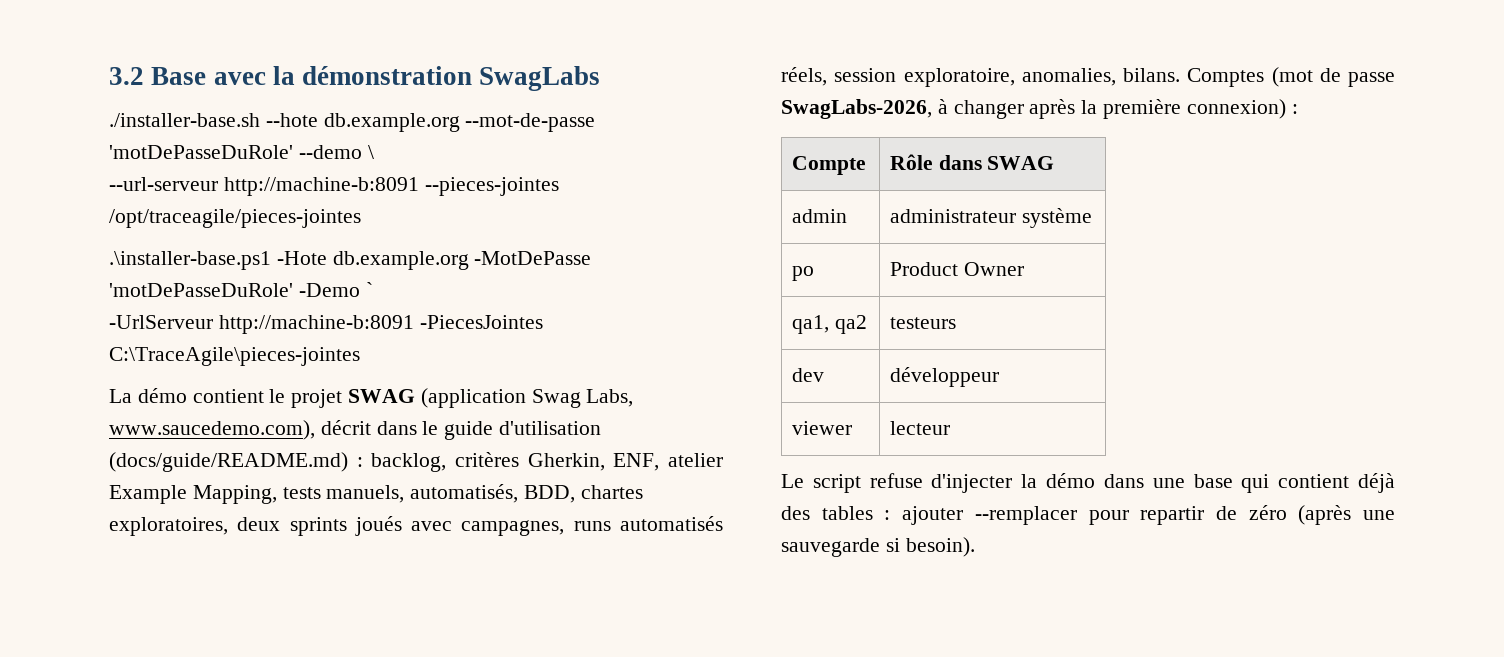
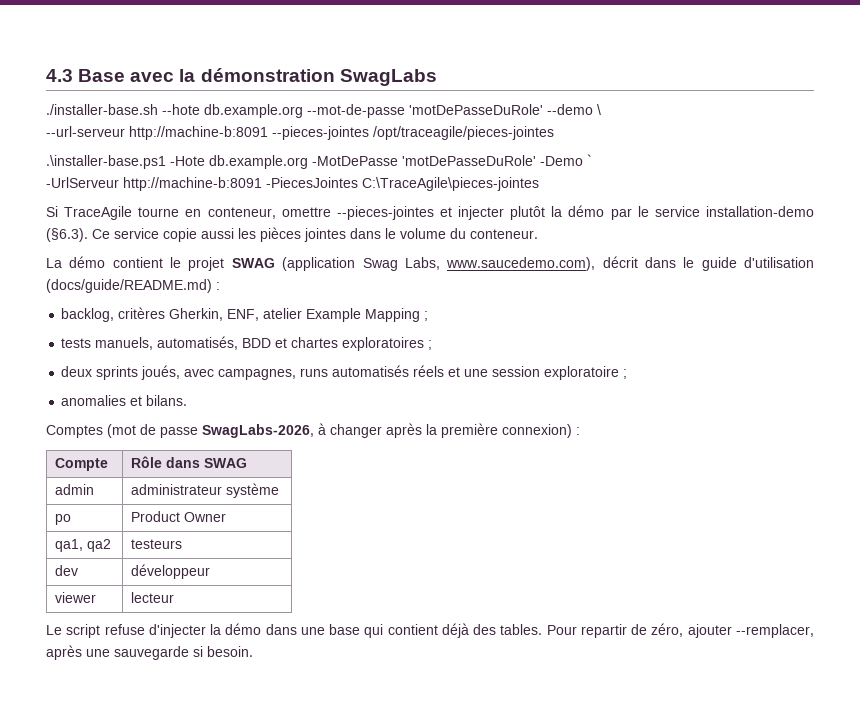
[109,67,144,85] 3.2 -> [46,69,73,82] 4.3
(360, 356) none -> [46,205,814,220] [46,227,538,242] // Si TraceAgile tourne en conteneur, omettre --pieces-jointes et injecter plutôt la démo par le service installation-demo (§6.3). Ce service copie aussi les pièces jointes dans le volume du conteneur.
(363, 462) none -> (220, 286) //
[192,485,277,504] Mapping, -> [365,308,429,322] Mapping ; //
[524,485,643,503] [109,517,228,536] BDD, chartes exploratoires, -> [242,337,433,351] BDD et chartes exploratoires ; //
[354,516,402,536] joués -> [141,365,181,380] joués,
[781,67,1116,87] réels, session exploratoire, anomalies, -> [413,365,628,380] [61,395,143,406] réels et une session exploratoire ; // anomalies et
(1180, 75) none -> (188, 400) //
[821,505,1352,525] tables : ajouter --remplacer pour repartir de zéro (après -> [500,623,814,638] [46,645,82,660] tables. Pour repartir de zéro, ajouter --remplacer, après
[905,537,975,557] besoin). -> [207,646,253,657] besoin.

